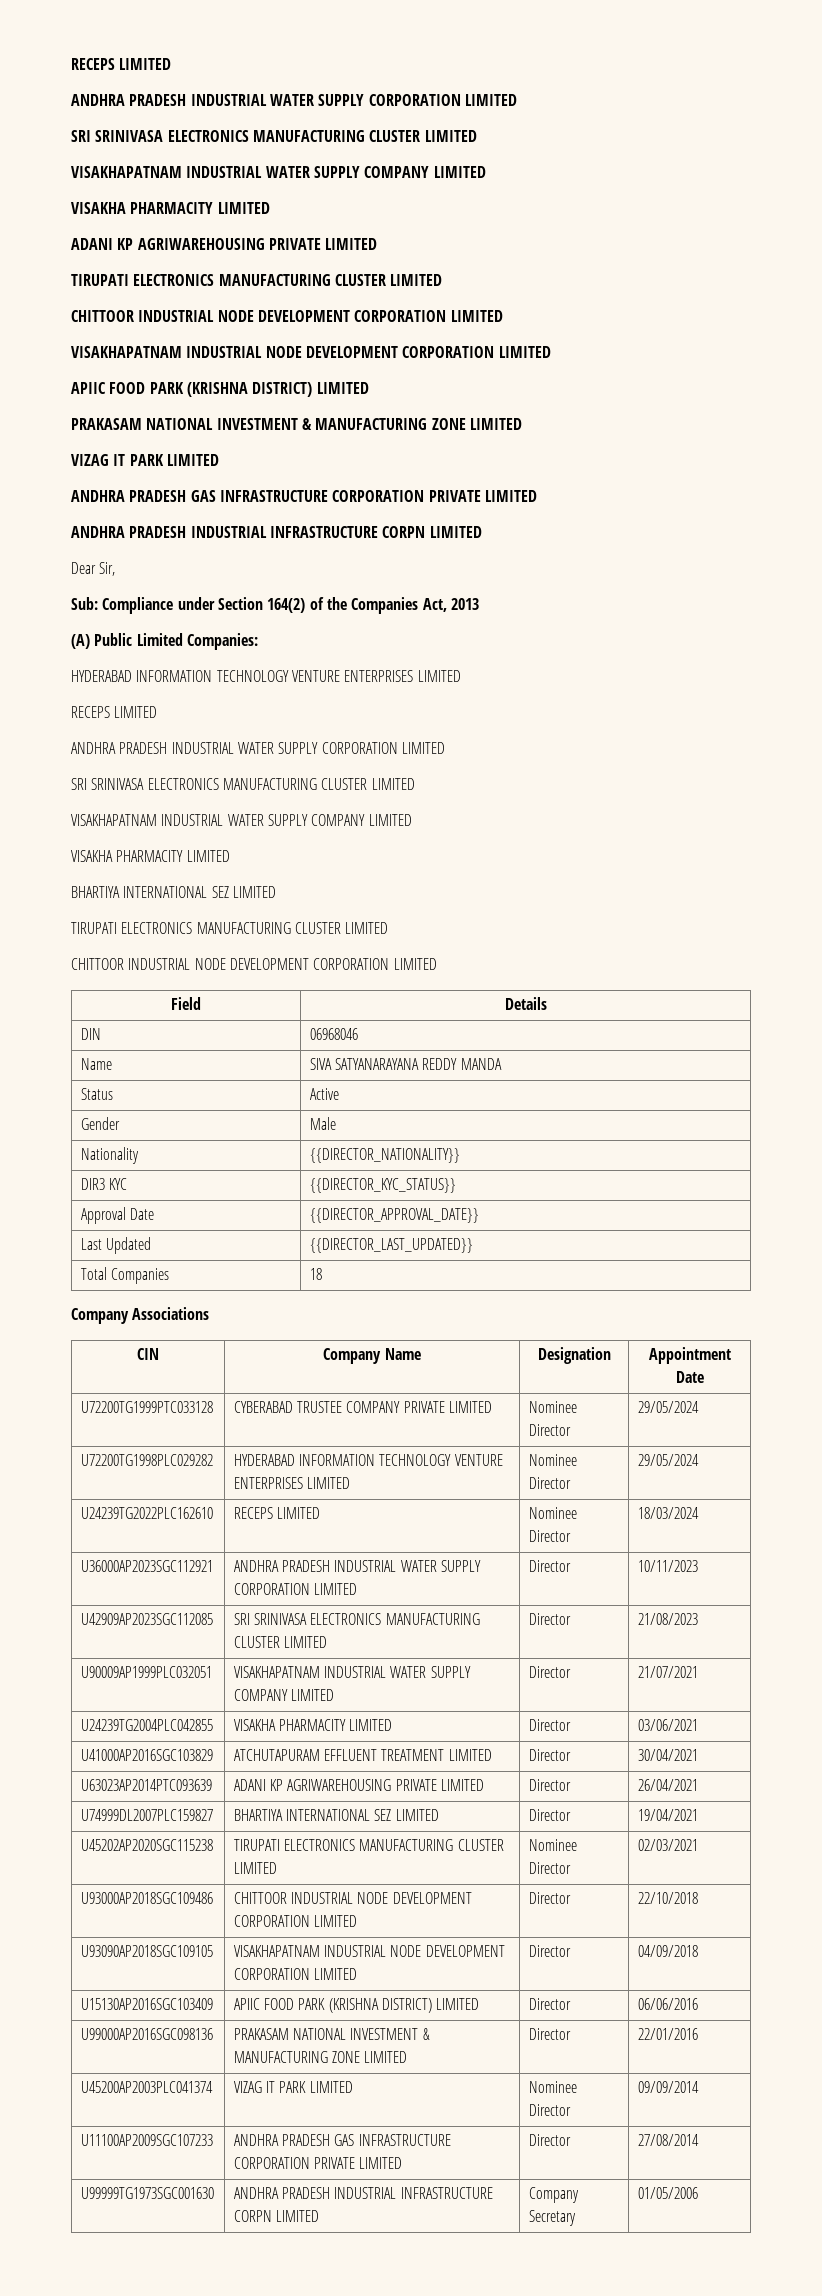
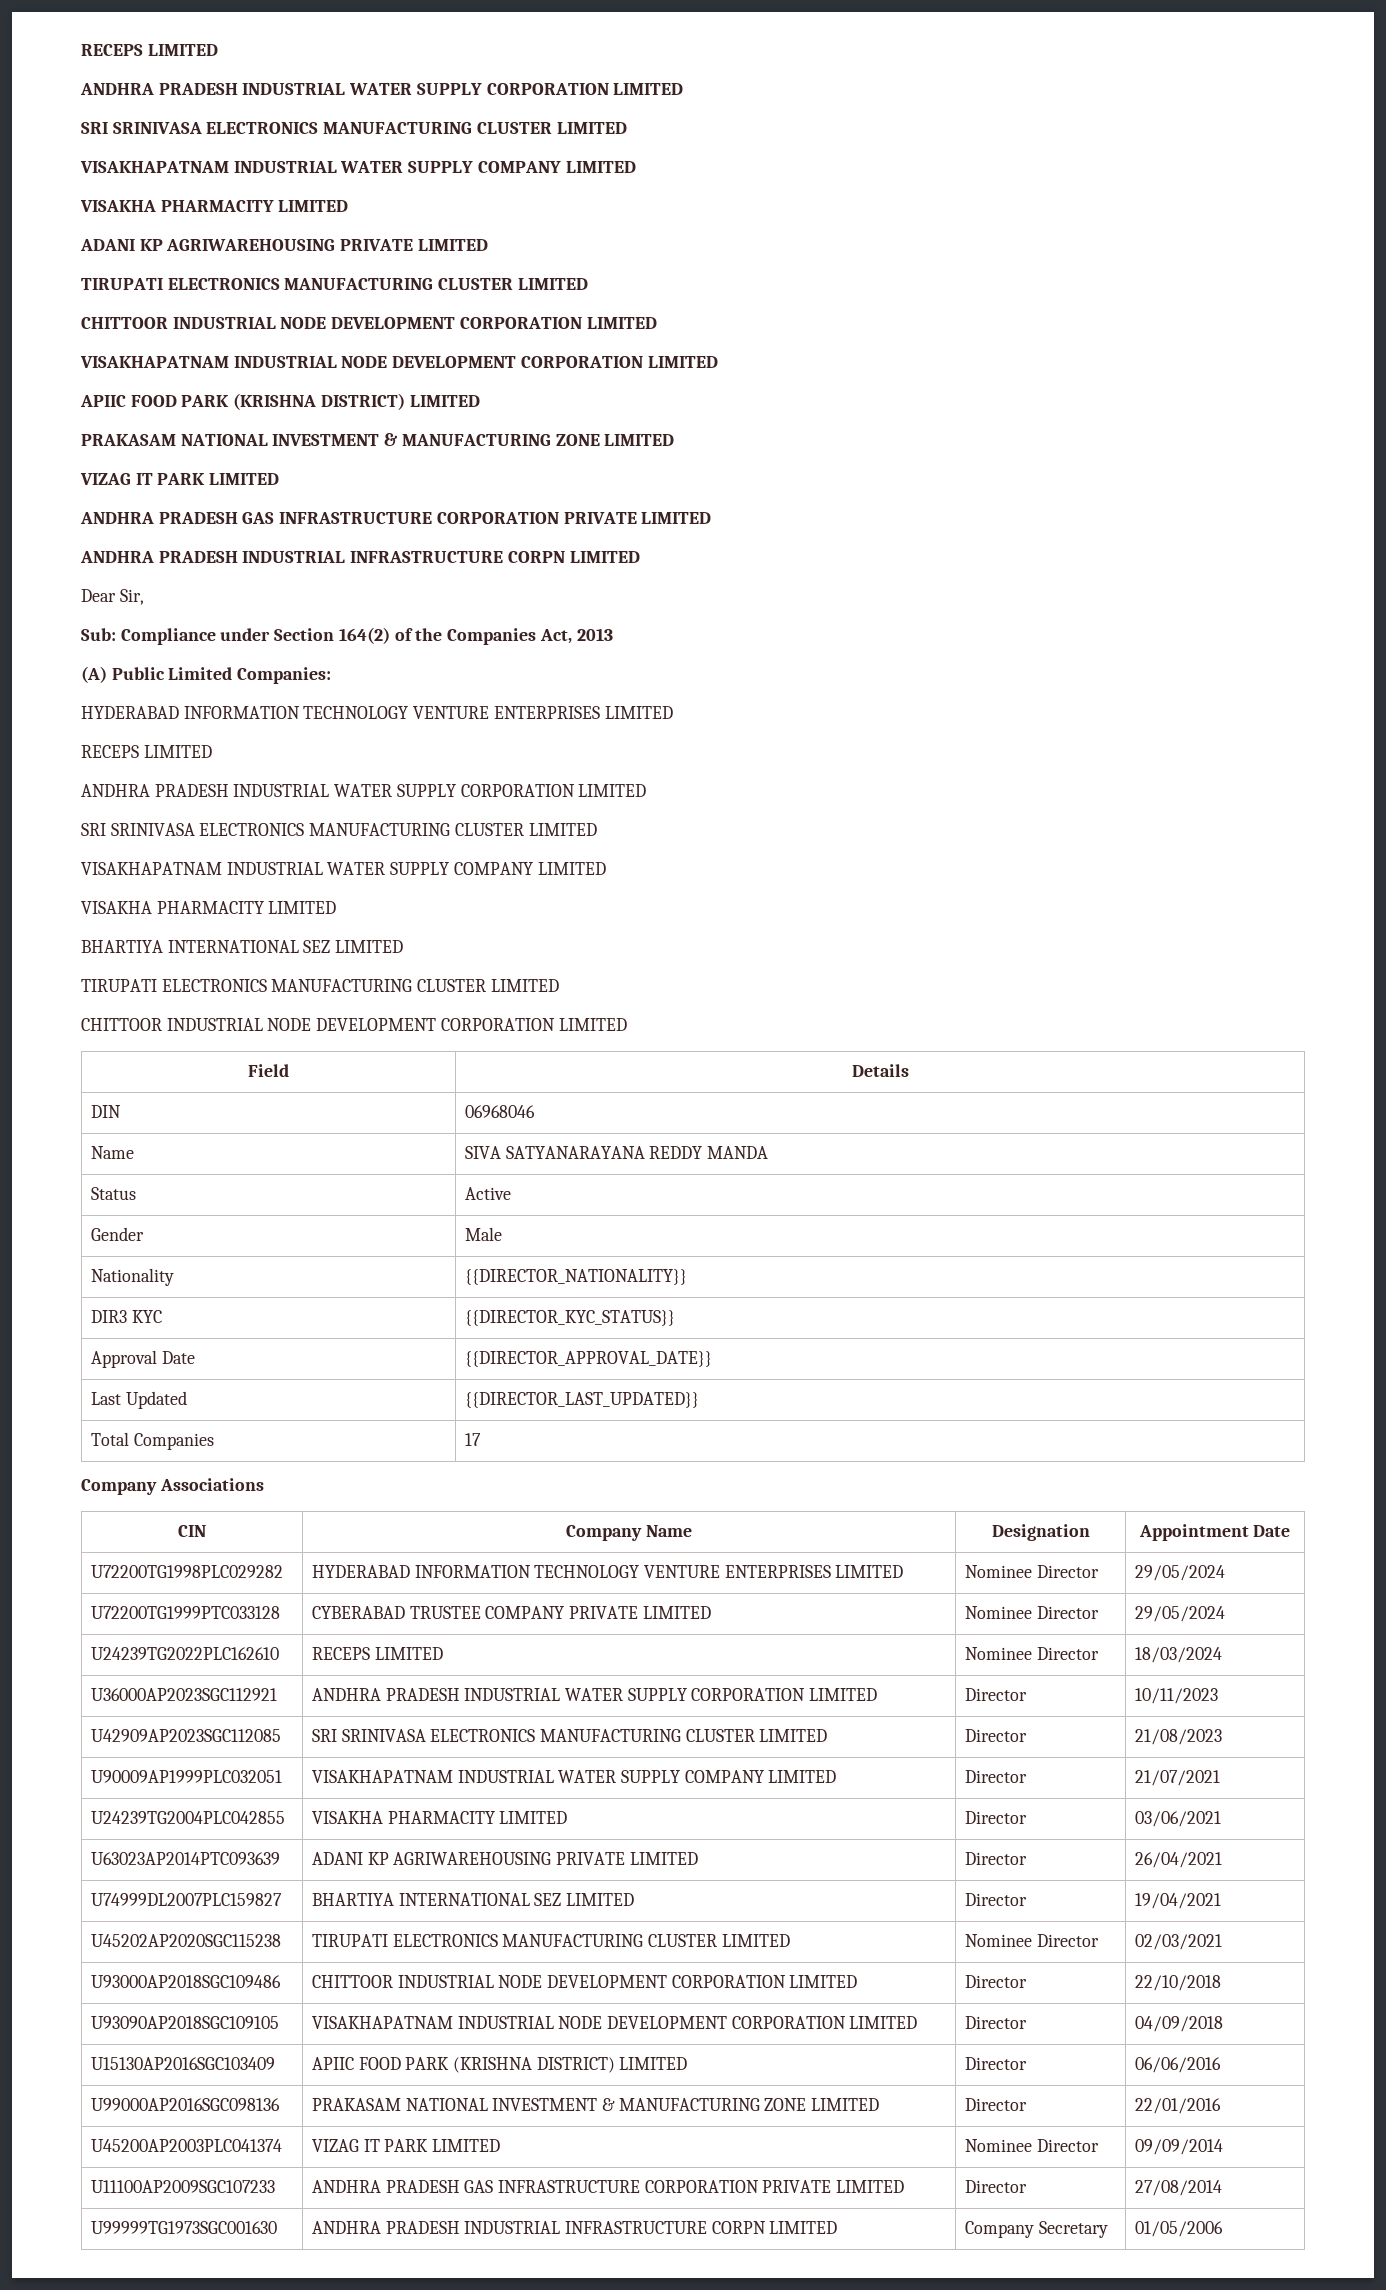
[309,1268,322,1280] 18 -> [464,1433,481,1446] 17
[80,1401,213,1413] [233,1401,493,1413] [528,1401,577,1413] [528,1424,571,1436] [637,1401,699,1413] [80,1454,213,1466] [233,1454,503,1466] [233,1477,303,1489] U72200TG1999PTC033128 | CYBERABAD TRUSTEE COMPANY PRIVATE LIMITED | Nominee Director | 29/05/2024 // U72200TG1998PLC029282 | HYDERABAD INFORMATION TECHNOLOGY VENTURE ENTERPRISES -> [90,1565,283,1578] [311,1565,904,1578] [964,1565,1099,1578] [1134,1565,1225,1581] [90,1606,280,1619] [311,1606,639,1619] U72200TG1998PLC029282 | HYDERABAD INFORMATION TECHNOLOGY VENTURE ENTERPRISES LIMITED | Nominee Director | 29/05/2024 // U72200TG1999PTC033128 | CYBERABAD TRUSTEE COMPANY PRIVATE
[80,1749,213,1761] [233,1749,492,1761] [528,1749,571,1761] [637,1749,698,1761] // U41000AP2016SGC103829 | ATCHUTAPURAM EFFLUENT TREATMENT LIMITED | Director | 30/04/2021 -> (1221, 1819) none

